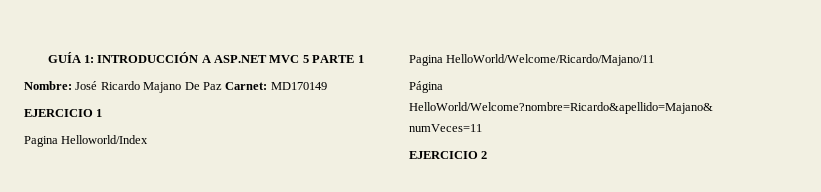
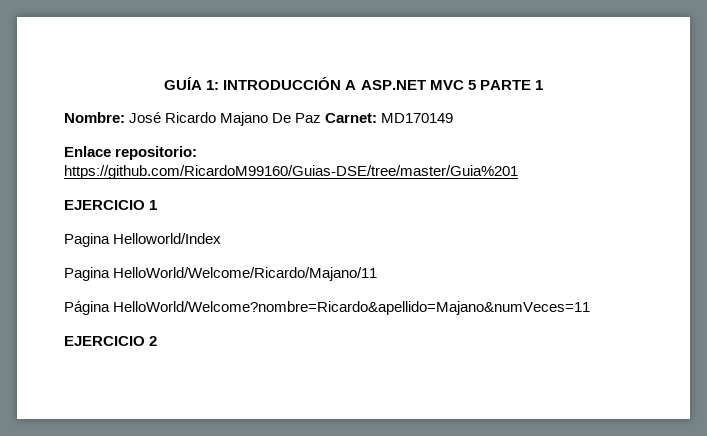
(327, 86) none -> [64,146,198,160] [64,165,518,179] // Enlace repositorio: https://github.com/RicardoM99160/Guias-DSE/tree/master/Guia%201

